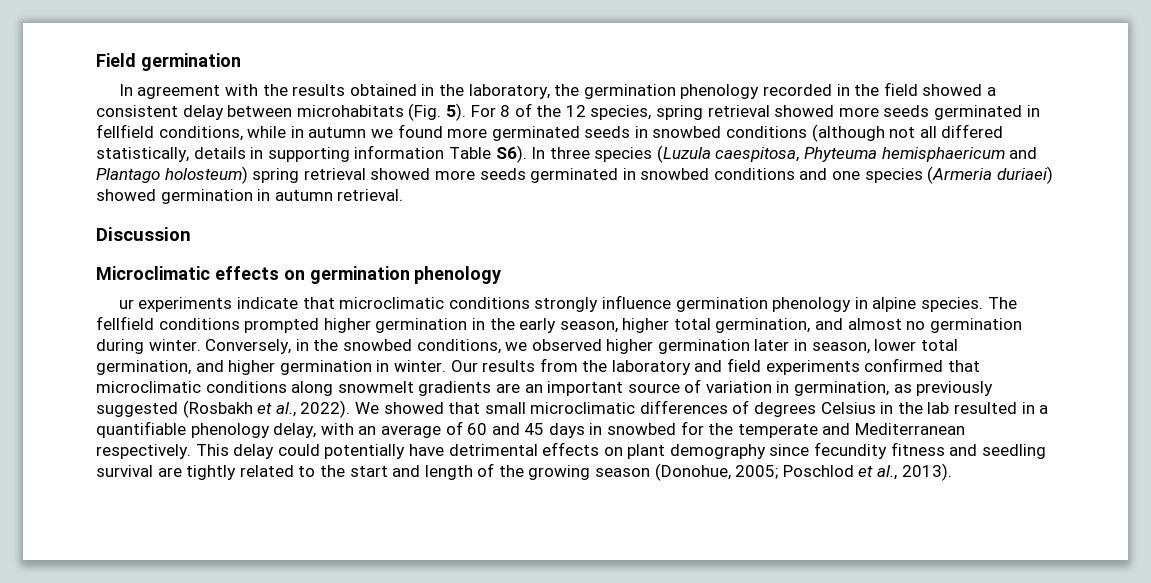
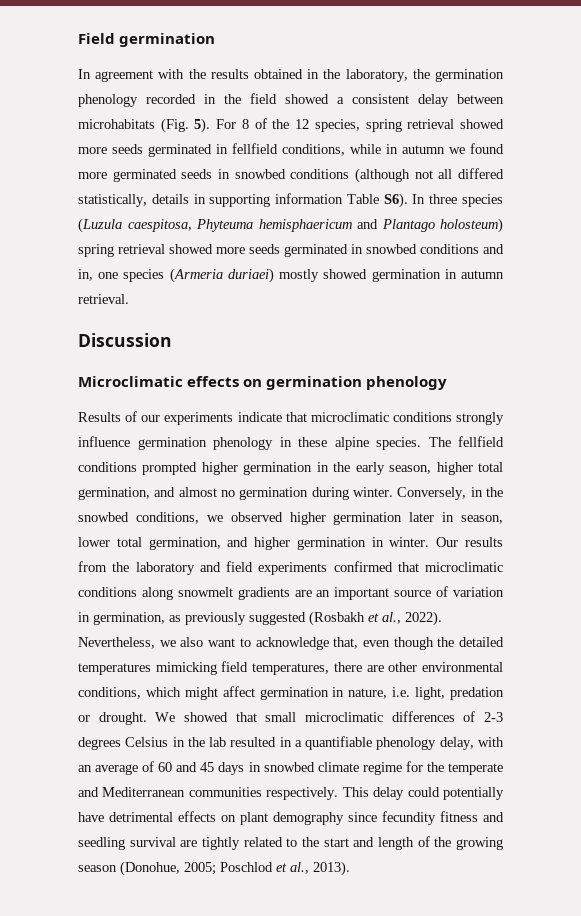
(828, 174) none -> [78,269,93,281] in,
(1053, 175) none -> [279,269,320,282] mostly
[118,299,134,309] ur -> [78,411,161,422] Results of our
(868, 303) none -> [298,437,327,447] these
(351, 409) none -> [78,637,504,650] [78,661,504,675] [78,686,505,700] [78,712,147,725] Nevertheless, we also want to acknowledge that, even though the detailed temperatures mimicking field temperatures, there are other environmental conditions, which might affect germination in nature, i.e. light, predation or drought.
(750, 407) none -> [484,712,504,722] 2-3
(677, 429) none -> [317,762,402,775] climate regime
(966, 429) none -> [188,787,262,797] communities

